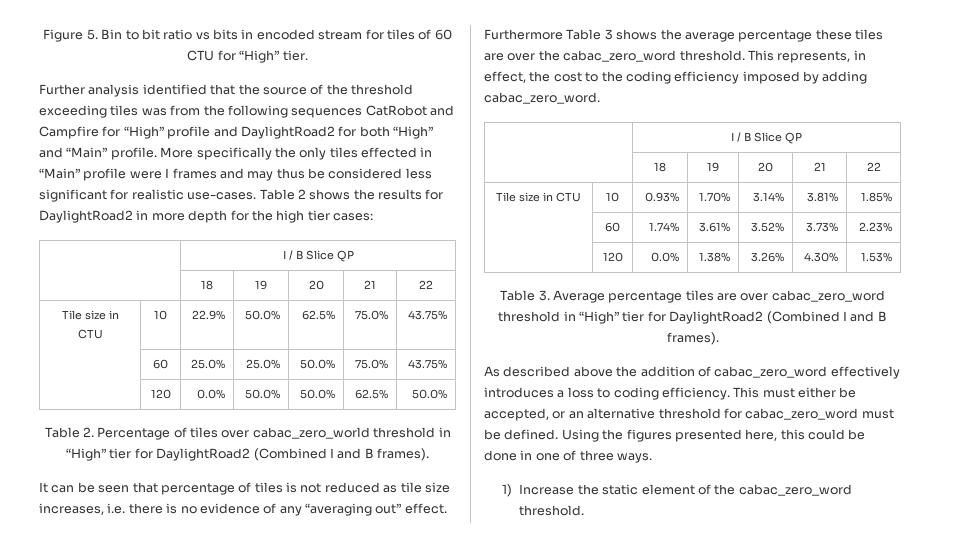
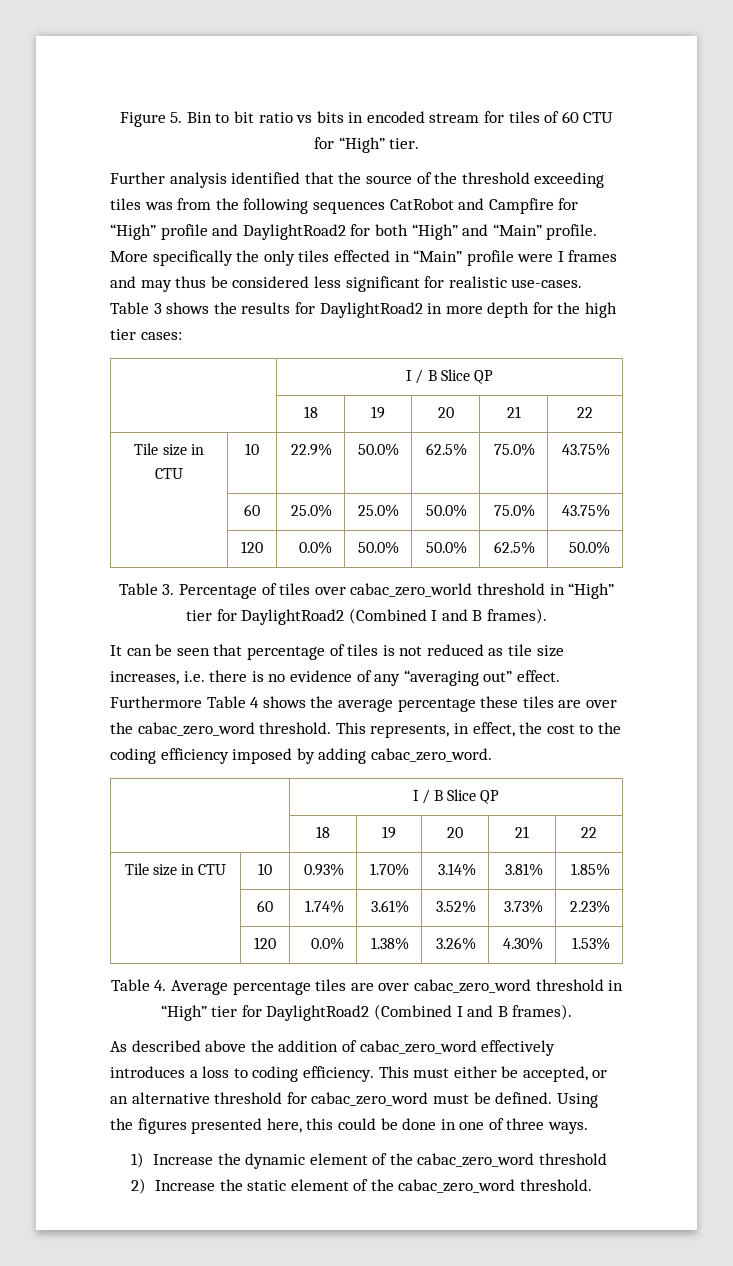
[297,189,306,199] 2 -> [153,303,162,314] 3
[82,427,94,437] 2. -> [162,584,175,595] 3.
[604,29,613,40] 3 -> [250,697,260,708] 4
[538,290,550,301] 3. -> [154,980,167,991] 4.
(599, 489) none -> [245,1153,608,1169] [131,1178,243,1194] dynamic element of the cabac_zero_word threshold // 2) Increase the

